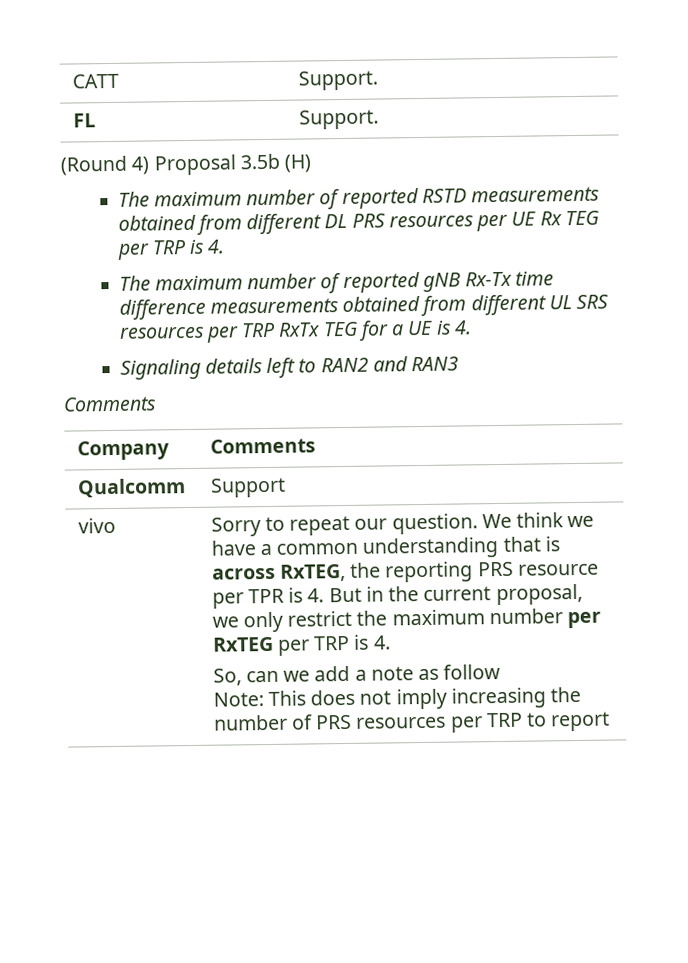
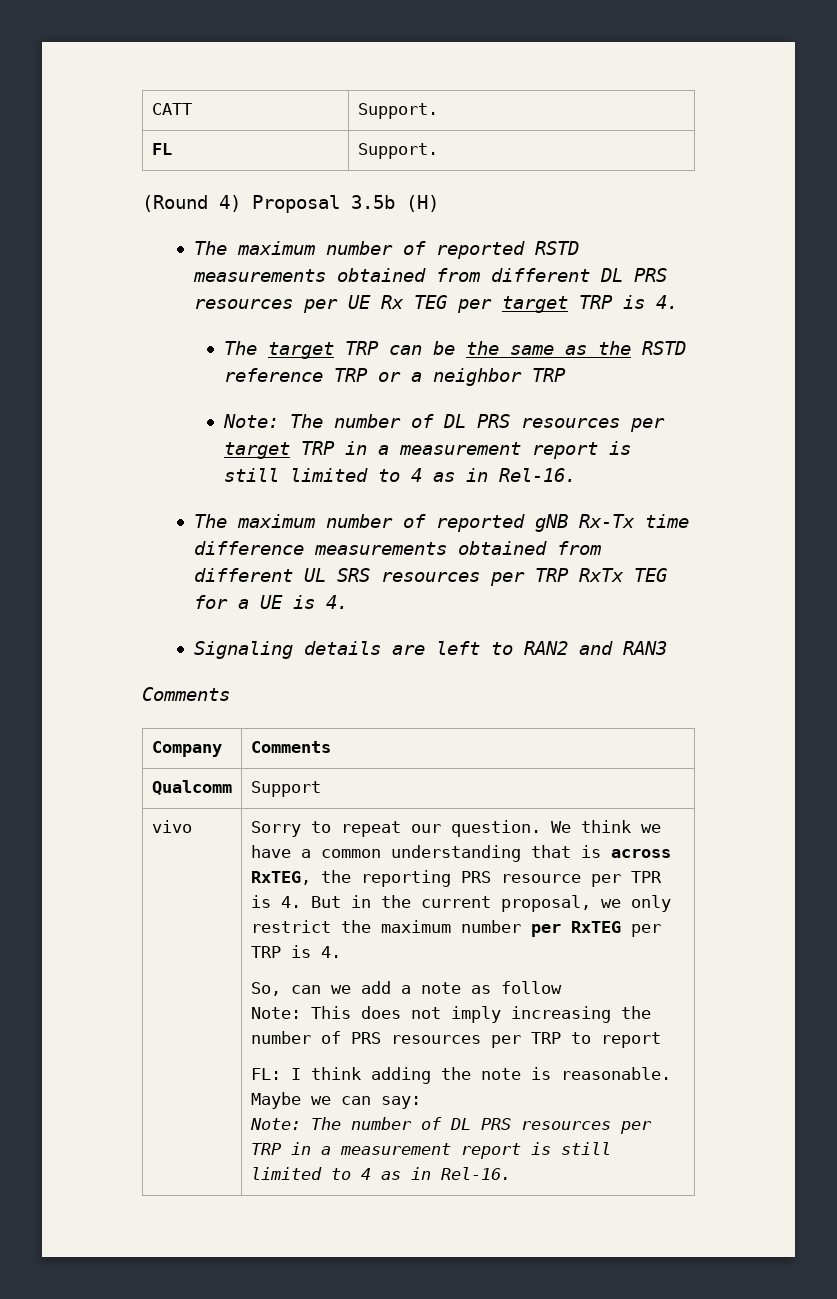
[151,239,226,255] TRP is 4. -> [501,295,678,313] [224,341,687,359] [224,368,567,386] [223,414,666,432] [224,441,632,459] [224,468,577,482] target TRP is 4. // The target TRP can be the same as the RSTD reference TRP or a neighbor TRP // Note: The number of DL PRS resources per target TRP in a measurement report is still limited to 4 as in Rel-16.
(263, 366) none -> [391,645,425,655] are
(611, 721) none -> [250,1067,671,1084] [250,1092,421,1109] [249,1117,652,1134] [250,1142,611,1159] [250,1167,511,1180] // FL: I think adding the note is reasonable. Maybe we can say: // Note: The number of DL PRS resources per TRP in a measurement report is still limited to 4 as in Rel-16.

